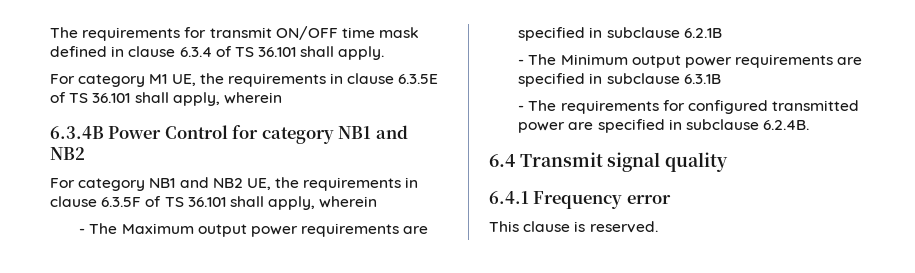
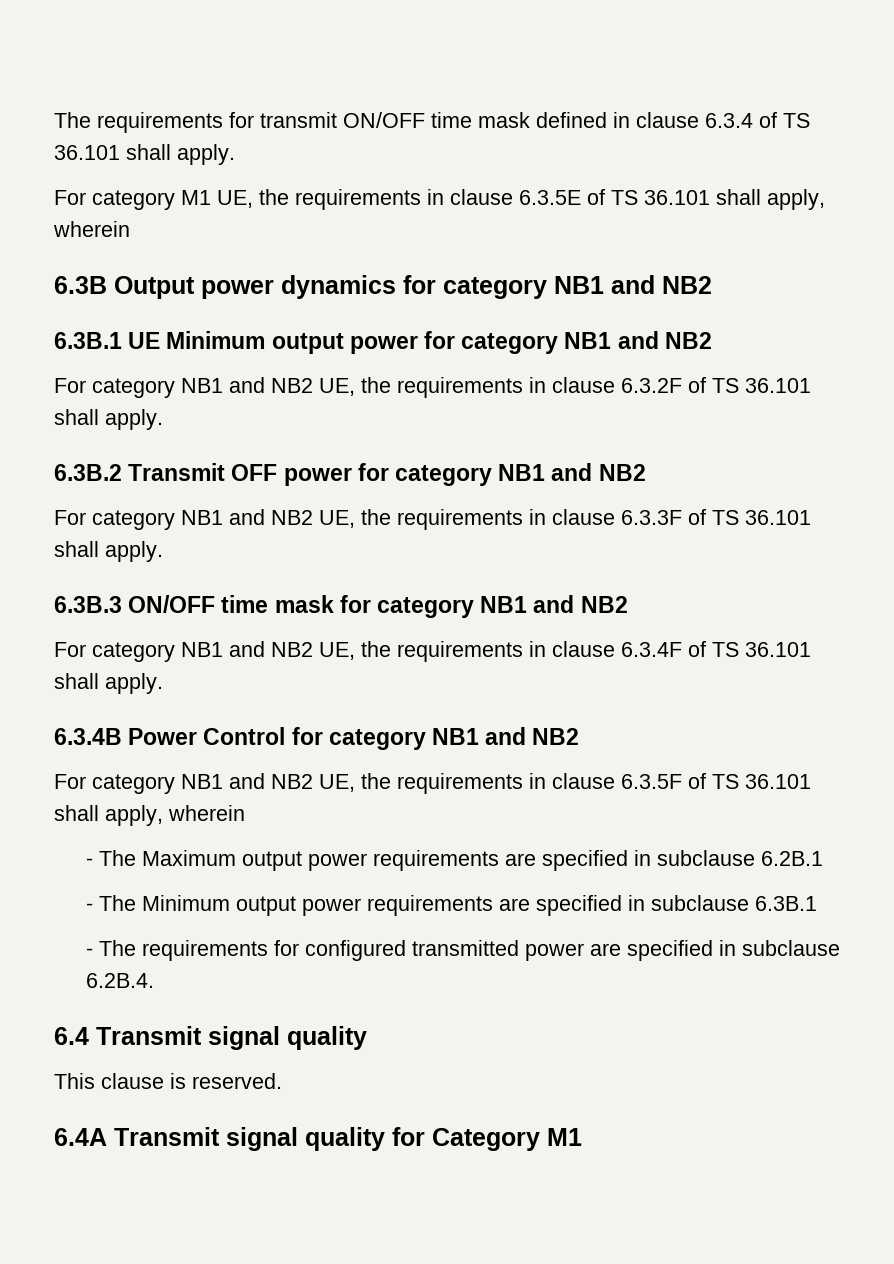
(282, 98) none -> [54,275,712,299] [54,331,712,354] [54,377,811,398] [54,409,163,430] [54,463,646,486] [54,509,811,530] [54,541,163,562] [54,595,628,618] [54,641,811,662] [54,673,163,694] // 6.3B Output power dynamics for category NB1 and NB2 // 6.3B.1 UE Minimum output power for category NB1 and NB2 // For category NB1 and NB2 UE, the requirements in clause 6.3.2F of TS 36.101 shall apply. // 6.3B.2 Transmit OFF power for category NB1 and NB2 // For category NB1 and NB2 UE, the requirements in clause 6.3.3F of TS 36.101 shall apply. // 6.3B.3 ON/OFF time mask for category NB1 and NB2 // For category NB1 and NB2 UE, the requirements in clause 6.3.4F of TS 36.101 shall apply.
[683,28,722,38] 6.2.1B -> [760,851,823,866] 6.2B.1
[683,74,721,84] 6.3.1B -> [754,896,817,911] 6.3B.1
[763,120,810,130] 6.2.4B. -> [85,973,154,988] 6.2B.4.
[489,191,671,209] // 6.4.1 Frequency error -> (367, 1038) none
(658, 227) none -> [54,1127,582,1151] // 6.4A Transmit signal quality for Category M1

